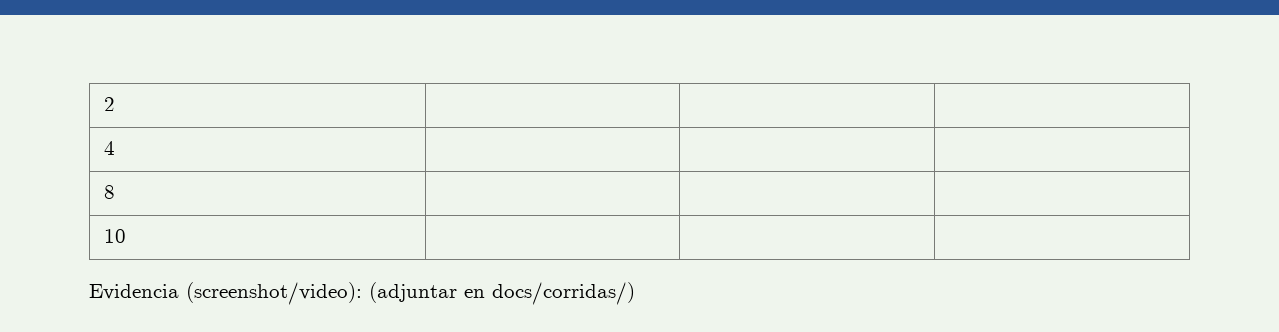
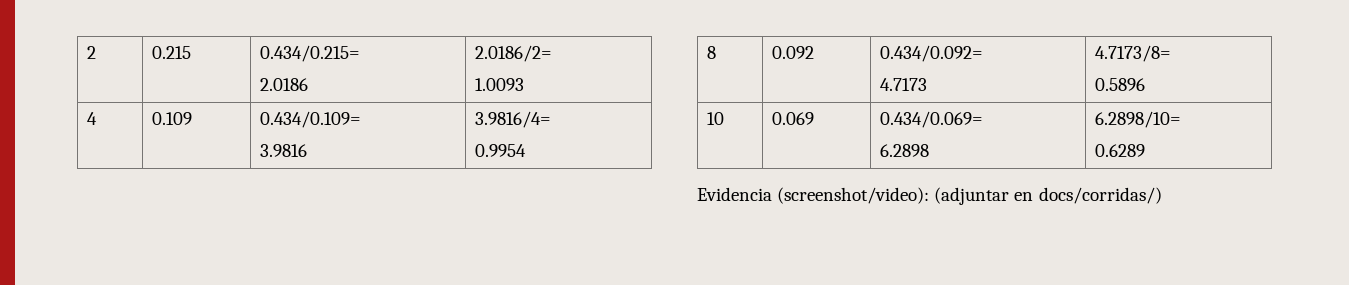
[103,141,115,155] [103,185,115,199] [103,229,126,243] | | // 4 | | | // 8 | | | // 10 | | | -> [151,46,191,59] [259,45,360,62] [259,78,308,91] [474,45,552,62] [474,78,524,91] [86,112,97,125] [151,112,192,125] [259,111,361,128] [259,144,307,157] [474,111,551,128] [474,144,526,157] [706,46,716,59] [771,46,814,59] [879,45,983,62] [879,78,927,91] [1094,45,1171,62] [1094,78,1145,91] [706,112,724,125] [771,112,814,125] [879,111,983,128] [879,144,929,157] [1094,111,1181,128] [1094,144,1145,157] 0.215 | 0.434/0.215= // 2.0186 | 2.0186/2= // 1.0093 // 4 | 0.109 | 0.434/0.109= // 3.9816 | 3.9816/4= // 0.9954 // 8 | 0.092 | 0.434/0.092= // 4.7173 | 4.7173/8= // 0.5896 // 10 | 0.069 | 0.434/0.069= // 6.2898 | 6.2898/10= // 0.6289

